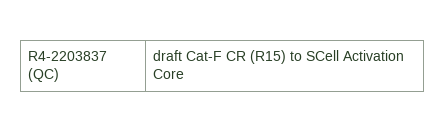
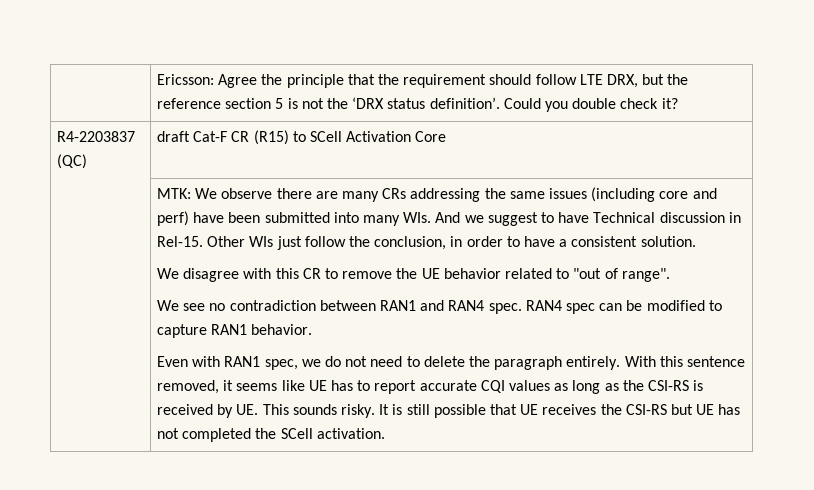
(27, 56) none -> [157,74,689,88] [157,97,678,112] | Ericsson: Agree the principle that the requirement should follow LTE DRX, but the reference section 5 is not the ‘DRX status definition’. Could you double check it? //
(184, 74) none -> [157,187,717,202] [157,211,741,226] [157,236,696,250] [157,268,670,282] [157,300,722,314] [157,324,313,338] [157,356,745,370] [157,380,704,394] [157,404,741,418] [157,428,385,442] // | MTK: We observe there are many CRs addressing the same issues (including core and perf) have been submitted into many WIs. And we suggest to have Technical discussion in Rel-15. Other WIs just follow the conclusion, in order to have a consistent solution. // We disagree with this CR to remove the UE behavior related to "out of range". // We see no contradiction between RAN1 and RAN4 spec. RAN4 spec can be modified to capture RAN1 behavior. // Even with RAN1 spec, we do not need to delete the paragraph entirely. With this sentence removed, it seems like UE has to report accurate CQI values as long as the CSI-RS is received by UE. This sounds risky. It is still possible that UE receives the CSI-RS but UE has not completed the SCell activation.

